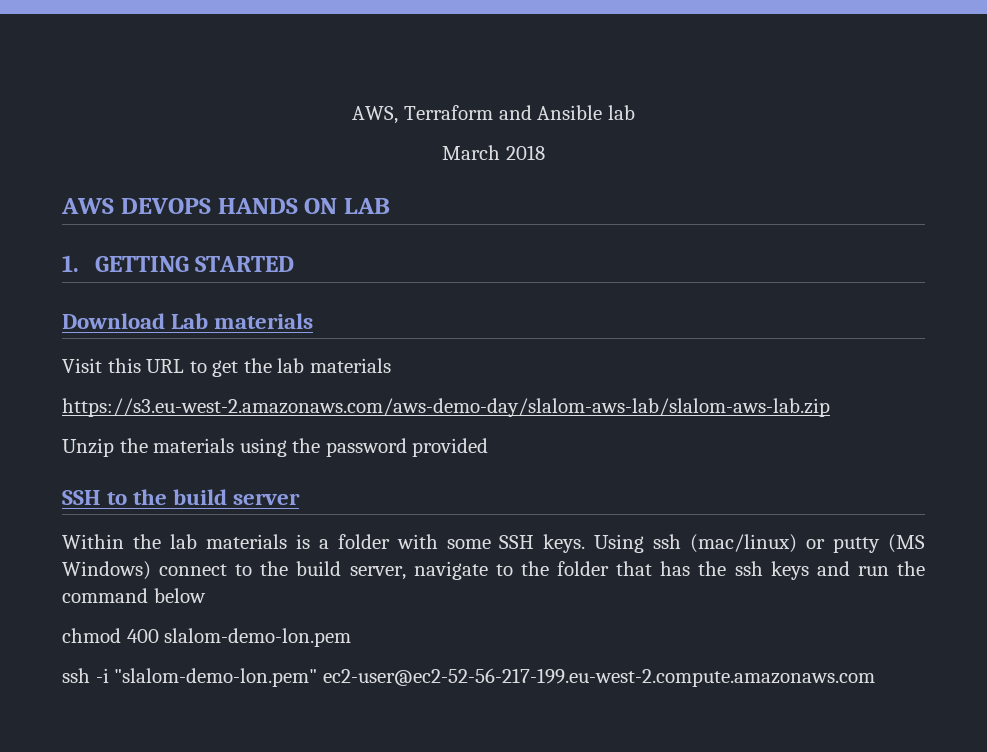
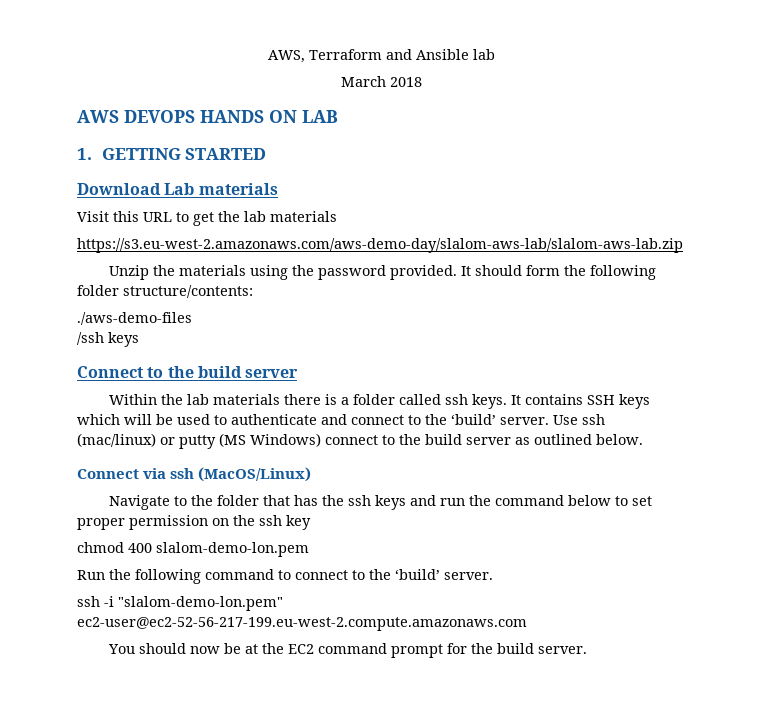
[412,438,489,457] [62,490,101,505] provided // SSH -> [389,265,656,280] [77,285,253,298] [77,312,192,325] [77,332,139,347] [77,366,144,378] provided. It should form the following folder structure/contents: // ./aws-demo-files // /ssh keys // Connect
(287, 541) none -> [283,394,321,405] there
[396,534,645,553] with some SSH keys. Using -> [398,394,650,409] [77,414,578,425] called ssh keys. It contains SSH keys which will be used to authenticate and connect to the ‘build’ server. Use
[349,561,488,580] server, navigate -> [466,434,643,445] [77,467,312,482] [108,495,170,510] server as outlined below. // Connect via ssh (MacOS/Linux) // Navigate
[62,628,352,647] [62,668,875,687] // chmod 400 slalom-demo-lon.pem // ssh -i "slalom-demo-lon.pem" ec2-user@ec2-52-56-217-199.eu-west-2.compute.amazonaws.com -> [614,496,652,506] [77,515,311,530] [77,542,309,557] [77,569,493,584] [77,596,283,611] [77,617,527,631] [107,643,587,658] to set proper permission on the ssh key // chmod 400 slalom-demo-lon.pem // Run the following command to connect to the ‘build’ server. // ssh -i "slalom-demo-lon.pem" ec2-user@ec2-52-56-217-199.eu-west-2.compute.amazonaws.com // You should now be at the EC2 command prompt for the build server.

